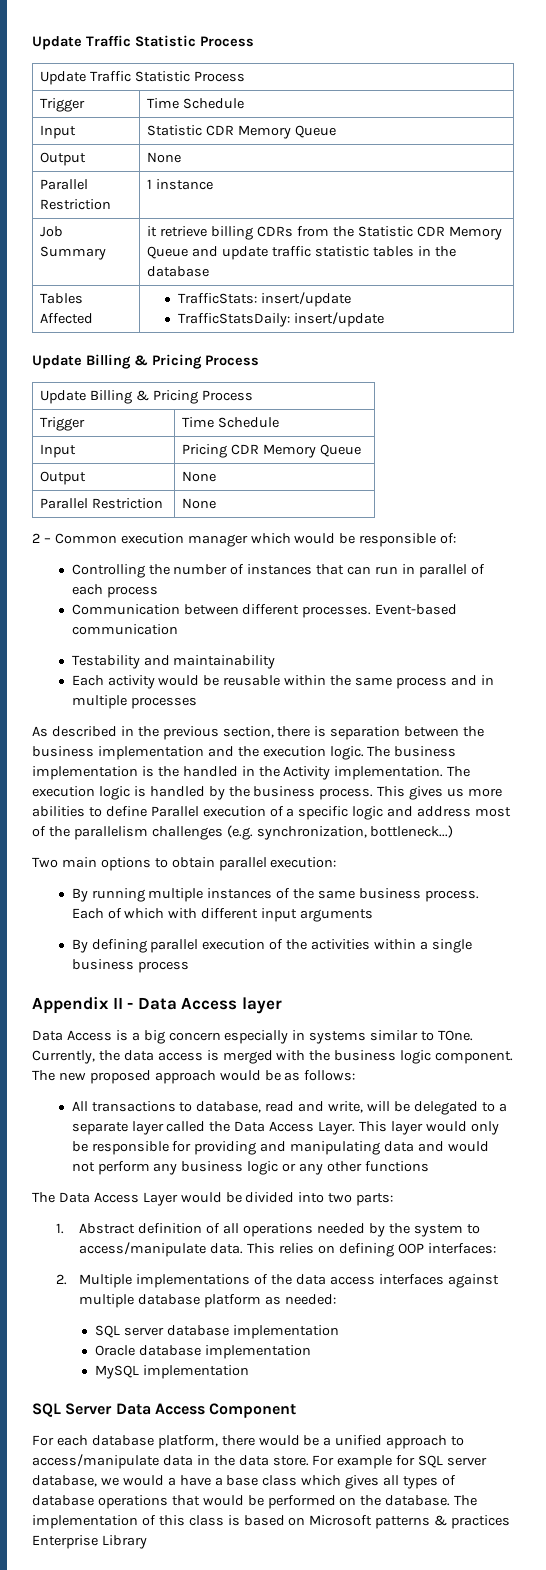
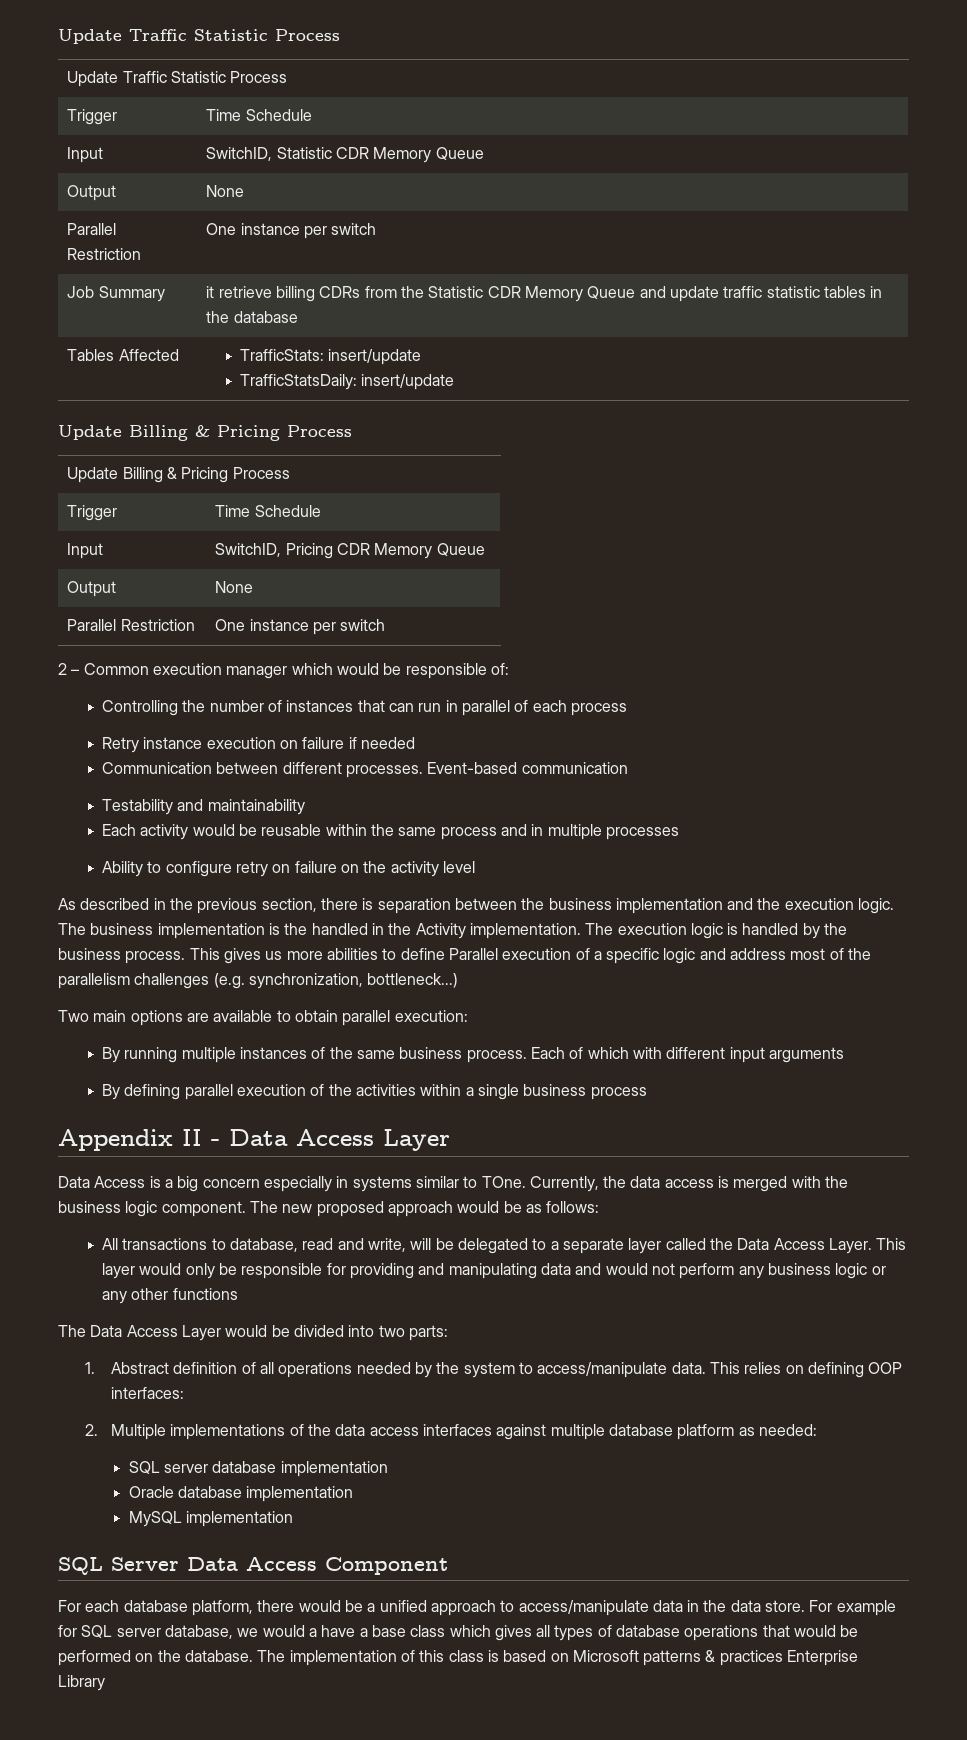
(77, 132) none -> [206,147,273,161] SwitchID,
[147,179,214,190] 1 instance -> [206,223,377,239] One instance per switch
(77, 451) none -> [215,543,282,557] SwitchID,
[182,498,217,509] | None -> [215,619,386,635] | One instance per switch
(158, 592) none -> [102,737,416,753] // Retry instance execution on failure if needed
(197, 703) none -> [102,861,476,877] // Ability to configure retry on failure on the activity level
(151, 864) none -> [186,1010,273,1022] are available
[241,997,282,1014] layer -> [383,1129,450,1151] Layer

